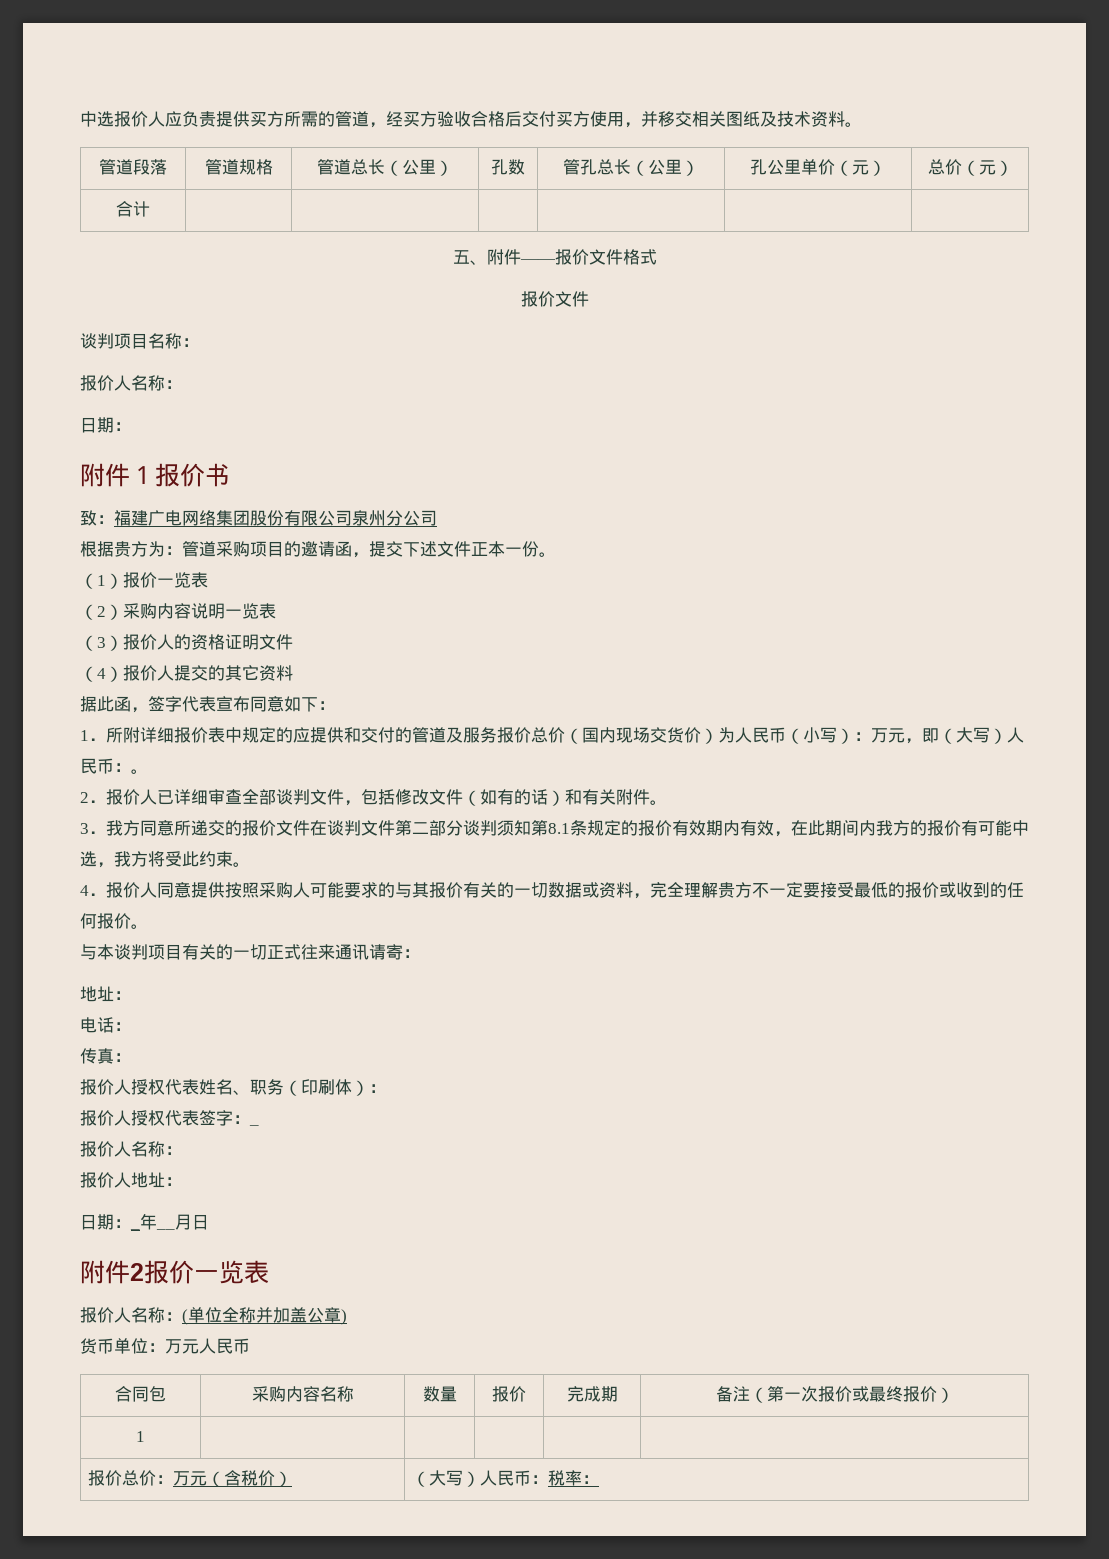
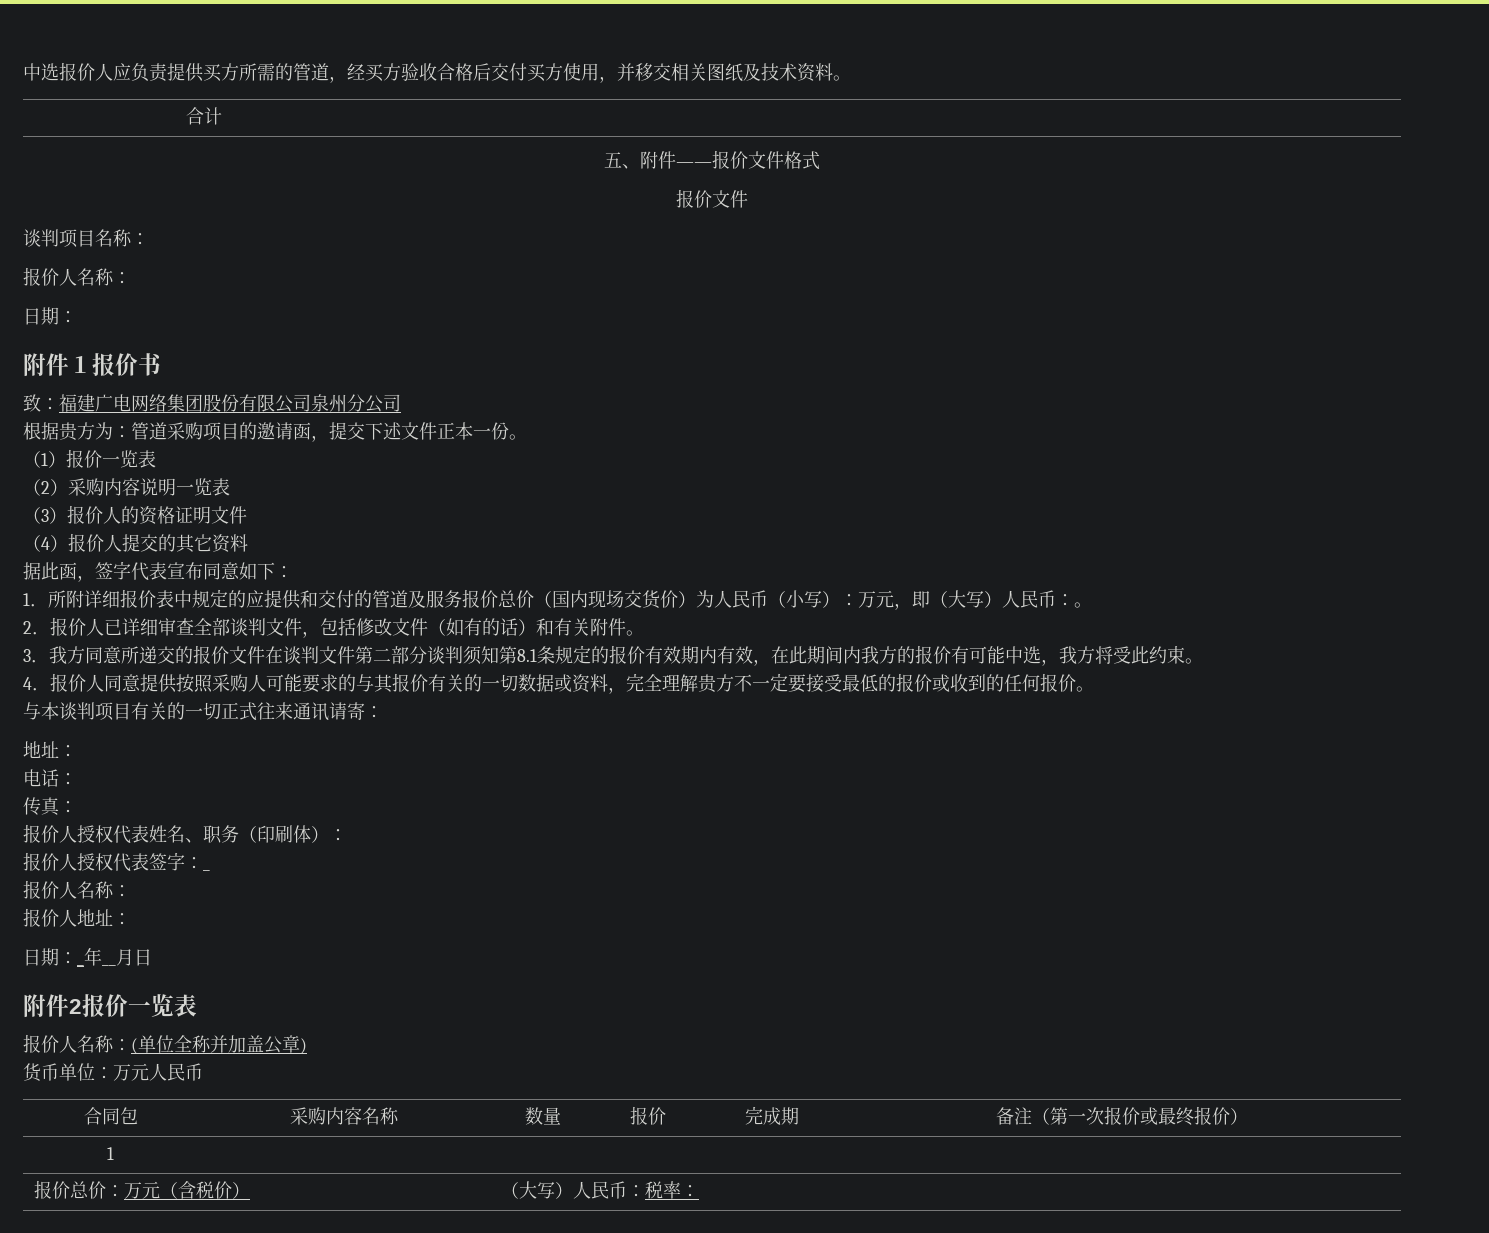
[99,159,167,175] [204,159,273,175] [317,159,453,176] [491,159,525,175] [563,159,699,176] [750,159,886,176] [927,159,1013,176] // 管道段落 | 管道规格 | 管道总长（公里） | 孔数 | 管孔总长（公里） | 孔公里单价（元） | 总价（元） -> (851, 78) none

